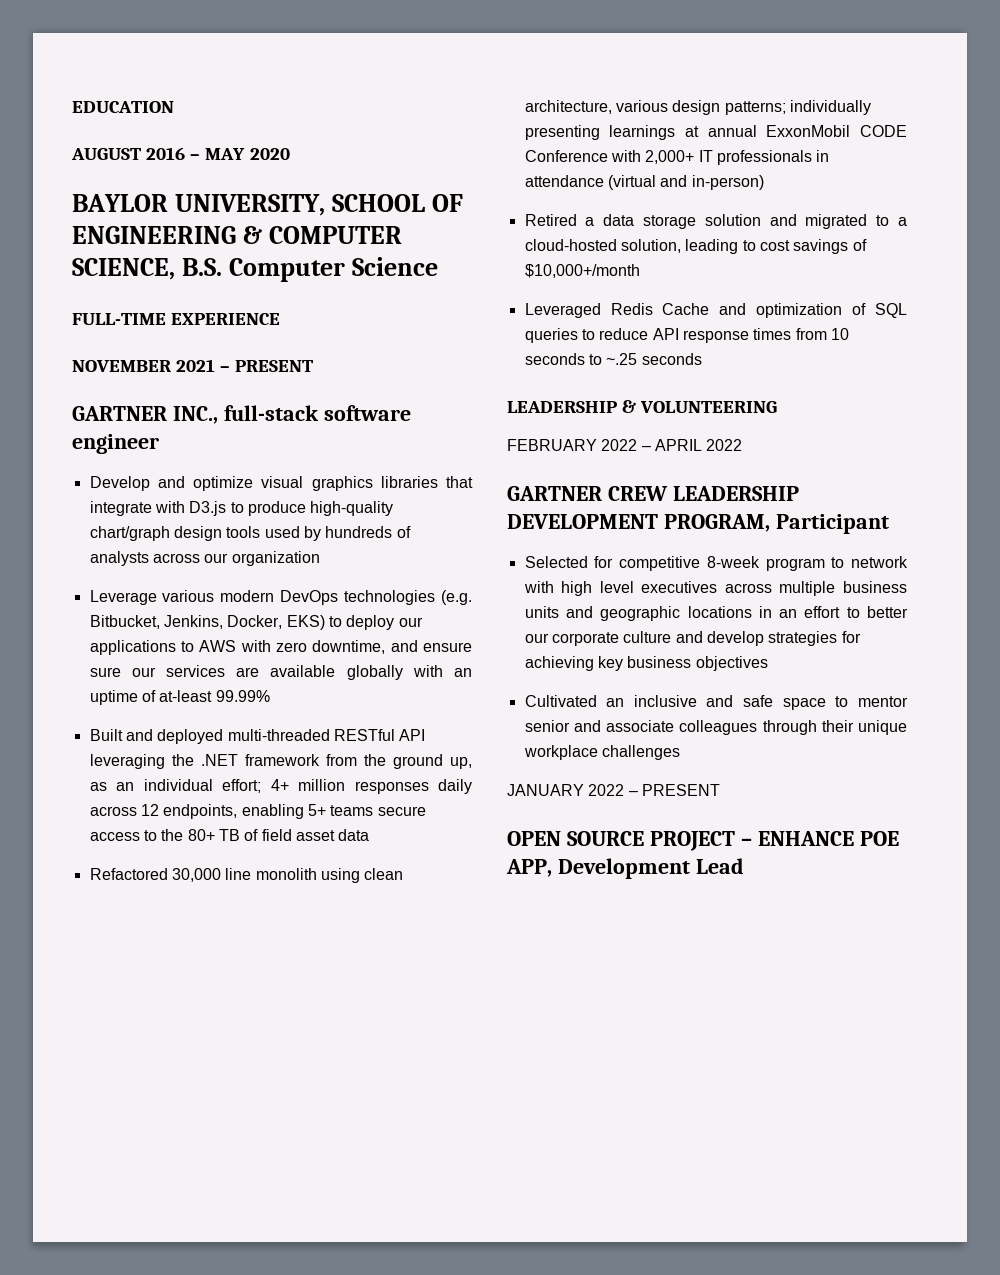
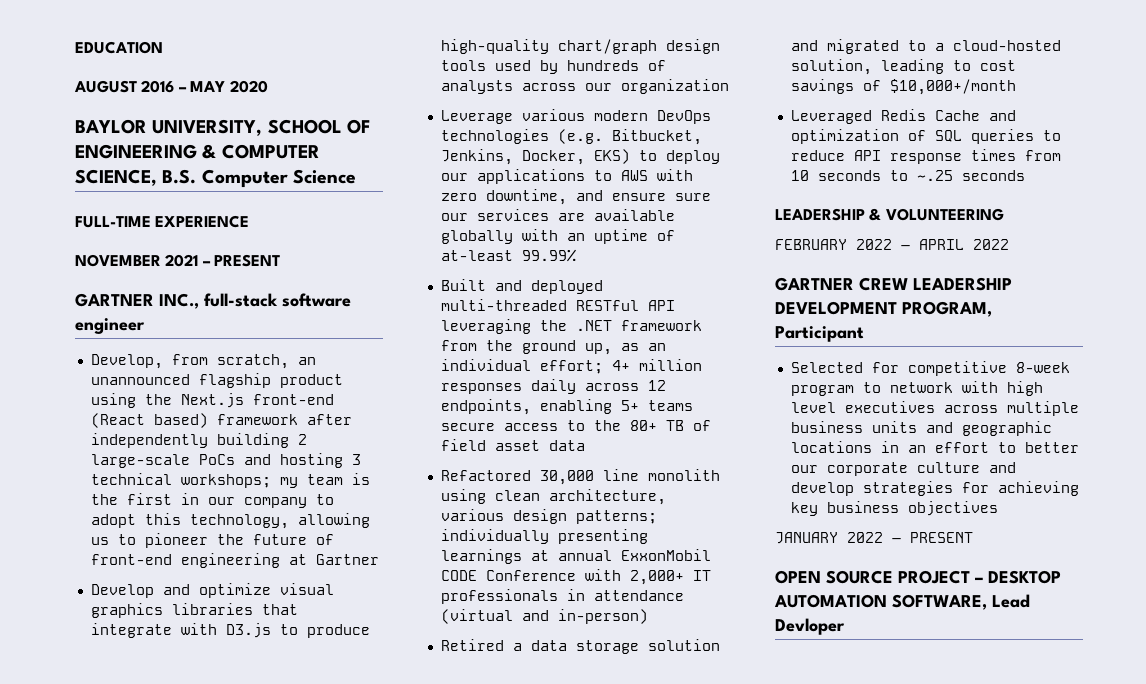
(159, 444) none -> [90,354,316,369] [90,373,343,388] [90,393,334,408] [90,413,352,428] [90,433,307,448] [90,453,361,468] [90,473,370,488] [90,493,334,508] [90,513,370,529] [90,533,334,548] [90,553,379,568] // Develop, from scratch, an unannounced flagship product using the Next.js front-end (React based) framework after independently building 2 large-scale PoCs and hosting 3 technical workshops; my team is the first in our company to adopt this technology, allowing us to pioneer the future of front-end engineering at Gartner
[524,695,908,710] [524,720,907,735] [523,745,680,760] // Cultivated an inclusive and safe space to mentor senior and associate colleagues through their unique workplace challenges -> (998, 508) none
[757,831,899,846] [506,858,744,879] ENHANCE POE APP, Development Lead -> [988,570,1061,584] [774,594,1030,610] [775,618,845,635] DESKTOP AUTOMATION SOFTWARE, Lead Devloper

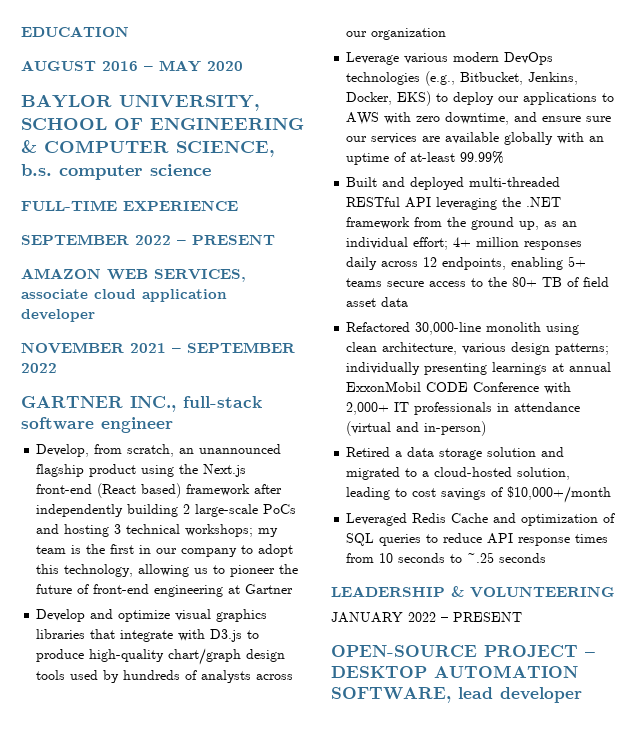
[162,169,356,188] B.S. Computer Science -> [21,164,211,180] b.s. computer science
(250, 221) none -> [21,234,275,245] [21,268,246,282] [21,289,227,302] [21,309,95,322] // SEPTEMBER 2022 – PRESENT // AMAZON WEB SERVICES, associate cloud application developer
[214,254,281,267] PRESENT -> [187,342,295,353] [21,363,57,373] SEPTEMBER 2022
[557,129,603,144] (e.g. -> [425,71,456,86] (e.g.,
[539,469,639,485] 30,000 line -> [415,322,482,335] 30,000-line
[775,239,1009,250] [775,277,1012,291] [775,301,992,317] [775,326,864,342] [790,361,1070,376] [790,381,1043,396] [790,401,1079,416] [790,421,1052,436] [790,441,1079,453] [790,462,1016,476] [790,481,1079,496] [790,501,998,516] // FEBRUARY 2022 – APRIL 2022 // GARTNER CREW LEADERSHIP DEVELOPMENT PROGRAM, Participant // Selected for competitive 8-week program to network with high level executives across multiple business units and geographic locations in an effort to better our corporate culture and develop strategies for achieving key business objectives -> (615, 592) none
[775,570,893,584] OPEN SOURCE -> [331,645,477,657] OPEN-SOURCE
[992,594,1030,608] [775,618,845,635] Lead Devloper -> [458,687,582,703] lead developer

